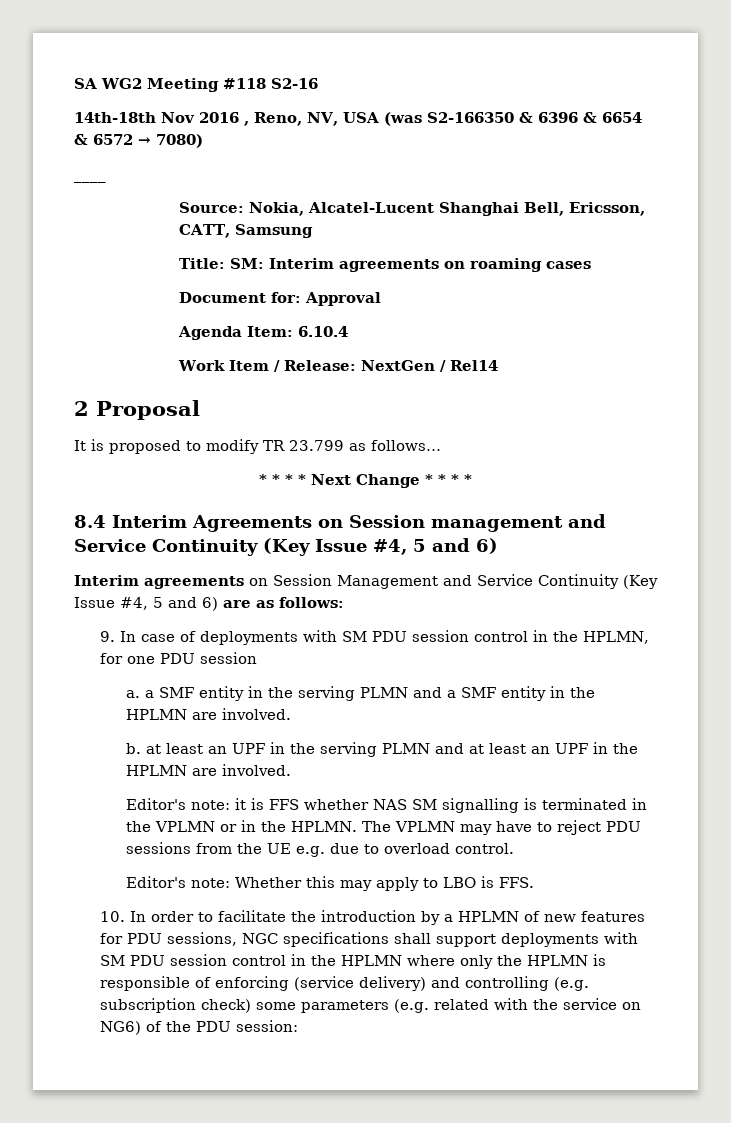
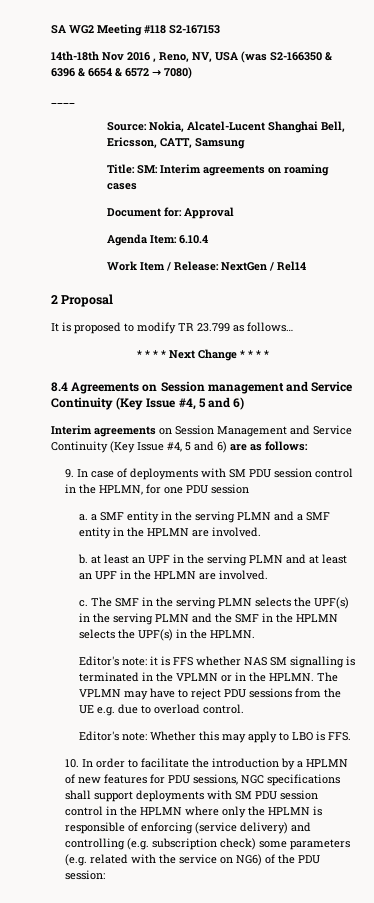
[271,78,318,89] S2-16 -> [169,25,220,34] S2-167153
[112,515,187,528] Interim -> (68, 387) none
(292, 770) none -> [78,597,349,609] [78,613,338,625] [78,629,255,641] // c. The SMF in the serving PLMN selects the UPF(s) in the serving PLMN and the SMF in the HPLMN selects the UPF(s) in the HPLMN.

